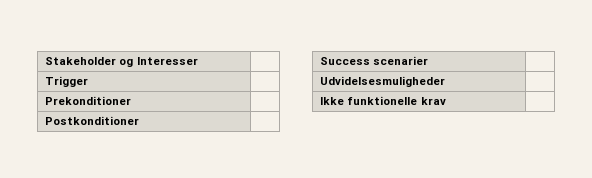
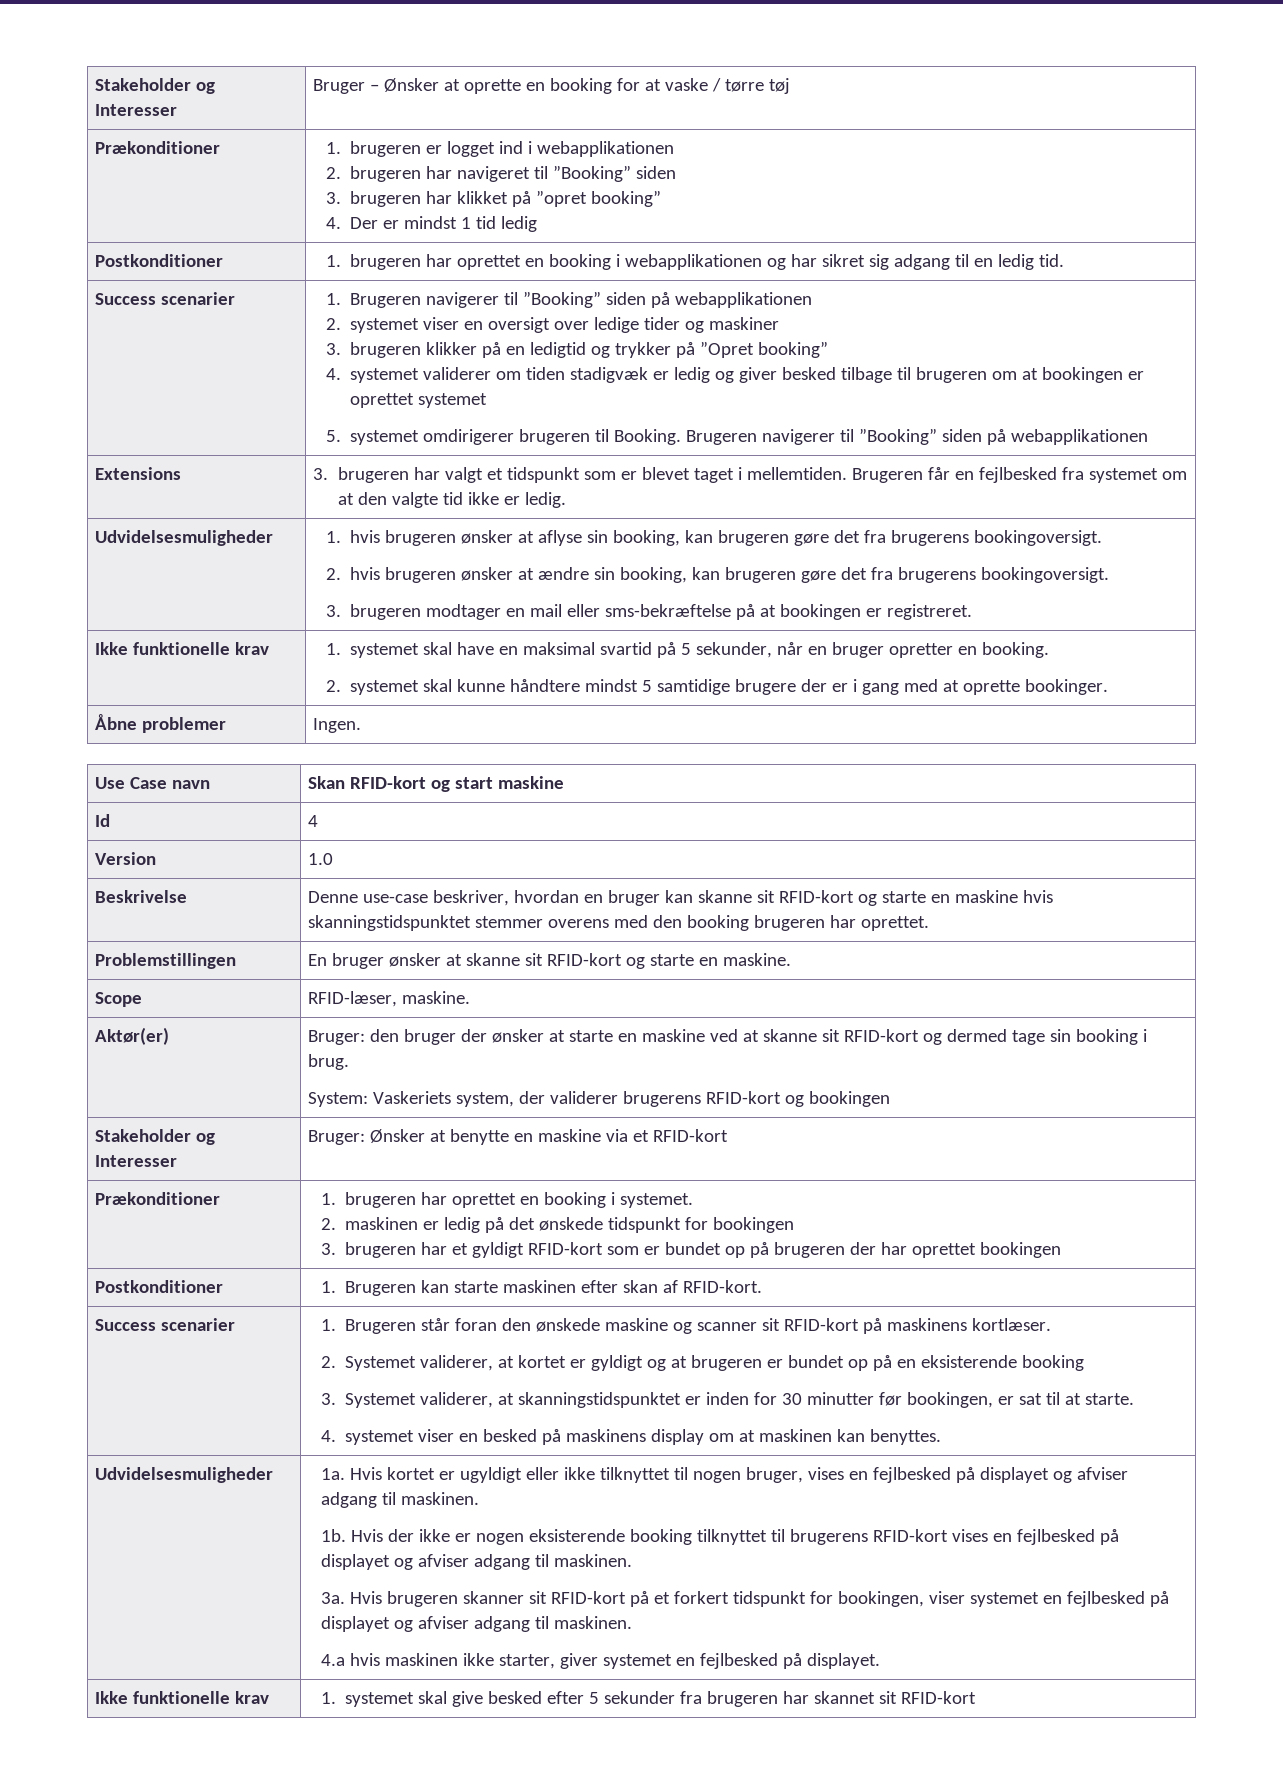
[45,57,198,67] [45,76,89,87] [45,96,132,105] [45,116,140,125] [320,56,429,65] [320,76,446,87] [320,96,446,105] Stakeholder og Interesser | // Trigger | // Prekonditioner | // Postkonditioner | // Success scenarier | // Udvidelsesmuligheder | // Ikke funktionelle krav | -> [95,78,216,94] [95,104,178,116] [313,78,791,94] [95,141,221,154] [325,141,675,157] [325,165,677,182] [325,190,662,207] [325,216,538,232] [95,254,224,267] [325,254,1065,270] [95,292,236,305] [325,291,813,308] [325,317,780,333] [325,341,829,358] [325,367,1145,383] [350,393,488,408] [325,428,1149,445] [95,467,182,480] [313,467,1187,483] [337,492,566,508] [95,530,274,546] [325,530,1103,546] [325,567,1110,583] [325,604,973,620] [95,642,270,655] [325,642,1050,658] [325,679,1109,695] [95,714,227,733] [313,718,362,733] [95,777,211,789] [308,776,565,792] [95,814,111,827] [308,815,319,827] [95,852,157,865] [308,853,334,865] [95,890,188,903] [308,890,1054,906] [308,915,930,931] [95,953,237,969] [308,953,792,969] [95,992,143,1007] [308,991,471,1007] [95,1027,170,1045] [308,1029,1148,1045] [308,1054,350,1070] [308,1091,891,1107] [95,1129,216,1145] [95,1155,178,1167] [308,1129,729,1145] [95,1192,221,1205] [320,1192,694,1208] [320,1217,795,1233] [320,1242,1062,1258] [95,1280,224,1293] [320,1280,763,1296] [95,1318,236,1331] [320,1318,1052,1334] [320,1355,1085,1371] [320,1392,1135,1408] [320,1429,942,1445] [95,1467,274,1483] [320,1467,1128,1483] [320,1492,479,1508] [320,1529,1119,1545] [320,1554,632,1570] [320,1591,1169,1607] [320,1616,632,1632] [320,1653,880,1669] [95,1691,270,1704] [320,1691,977,1707] Stakeholder og Interesser | Bruger – Ønsker at oprette en booking for at vaske / tørre tøj // Prækonditioner | 1. brugeren er logget ind i webapplikationen // 2. brugeren har navigeret til ”Booking” siden // 3. brugeren har klikket på ”opret booking” // 4. Der er mindst 1 tid ledig // Postkonditioner | 1. brugeren har oprettet en booking i webapplikationen og har sikret sig adgang til en ledig tid. // Success scenarier | 1. Brugeren navigerer til ”Booking” siden på webapplikationen // 2. systemet viser en oversigt over ledige tider og maskiner // 3. brugeren klikker på en ledigtid og trykker på ”Opret booking” // 4. systemet validerer om tiden stadigvæk er ledig og giver besked tilbage til brugeren om at bookingen er oprettet systemet // 5. systemet omdirigerer brugeren til Booking. Brugeren navigerer til ”Booking” siden på webapplikationen // Extensions | 3. brugeren har valgt et tidspunkt som er blevet taget i mellemtiden. Brugeren får en fejlbesked fra systemet om at den valgte tid ikke er ledig. // Udvidelsesmuligheder | 1. hvis brugeren ønsker at aflyse sin booking, kan brugeren gøre det fra brugerens bookingoversigt. // 2. hvis brugeren ønsker at ændre sin booking, kan brugeren gøre det fra brugerens bookingoversigt. // 3. brugeren modtager en mail eller sms-bekræftelse på at bookingen er registreret. // Ikke funktionelle krav | 1. systemet skal have en maksimal svartid på 5 sekunder, når en bruger opretter en booking. // 2. systemet skal kunne håndtere mindst 5 samtidige brugere der er i gang med at oprette bookinger. // Åbne problemer | Ingen. // Use Case navn | Skan RFID-kort og start maskine // Id | 4 // Version | 1.0 // Beskrivelse | Denne use-case beskriver, hvordan en bruger kan skanne sit RFID-kort og starte en maskine hvis skanningstidspunktet stemmer overens med den booking brugeren har oprettet. // Problemstillingen | En bruger ønsker at skanne sit RFID-kort og starte en maskine. // Scope | RFID-læser, maskine. // Aktør(er) | Bruger: den bruger der ønsker at starte en maskine ved at skanne sit RFID-kort og dermed tage sin booking i brug. // System: Vaskeriets system, der validerer brugerens RFID-kort og bookingen // Stakeholder og Interesser | Bruger: Ønsker at benytte en maskine via et RFID-kort // Prækonditioner | 1. brugeren har oprettet en booking i systemet. // 2. maskinen er ledig på det ønskede tidspunkt for bookingen // 3. brugeren har et gyldigt RFID-kort som er bundet op på brugeren der har oprettet bookingen // Postkonditioner | 1. Brugeren kan starte maskinen efter skan af RFID-kort. // Success scenarier | 1. Brugeren står foran den ønskede maskine og scanner sit RFID-kort på maskinens kortlæser. // 2. Systemet validerer, at kortet er gyldigt og at brugeren er bundet op på en eksisterende booking // 3. Systemet validerer, at skanningstidspunktet er inden for 30 minutter før bookingen, er sat til at starte. // 4. systemet viser en besked på maskinens display om at maskinen kan benyttes. // Udvidelsesmuligheder | 1a. Hvis kortet er ugyldigt eller ikke tilknyttet til nogen bruger, vises en fejlbesked på displayet og afviser adgang til maskinen. // 1b. Hvis der ikke er nogen eksisterende booking tilknyttet til brugerens RFID-kort vises en fejlbesked på displayet og afviser adgang til maskinen. // 3a. Hvis brugeren skanner sit RFID-kort på et forkert tidspunkt for bookingen, viser systemet en fejlbesked på displayet og afviser adgang til maskinen. // 4.a hvis maskinen ikke starter, giver systemet en fejlbesked på displayet. // Ikke funktionelle krav | 1. systemet skal give besked efter 5 sekunder fra brugeren har skannet sit RFID-kort

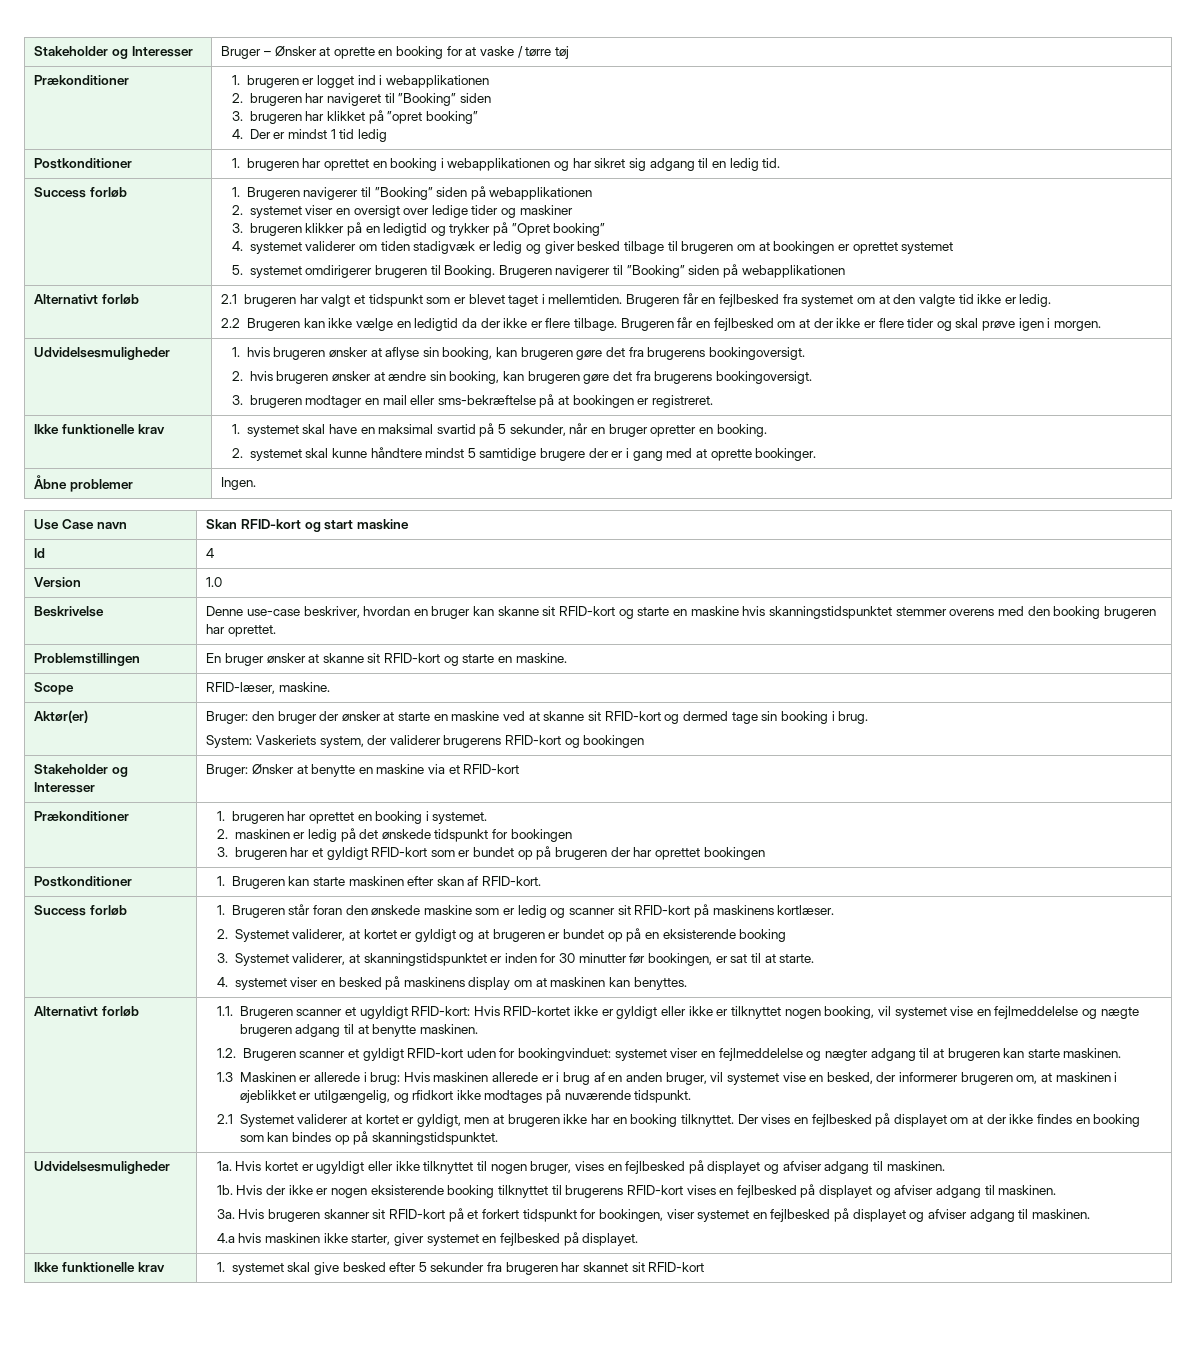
[161,292,236,305] scenarier -> [89,187,127,198] forløb
[95,467,182,480] [313,468,329,480] Extensions | 3. -> [34,294,139,305] [221,294,238,304] Alternativt forløb | 2.1
(566, 500) none -> [221,317,1102,331] // 2.2 Brugeren kan ikke vælge en ledigtid da der ikke er flere tilbage. Brugeren får en fejlbesked om at der ikke er flere tider og skal prøve igen i morgen.
[161,1318,236,1331] scenarier -> [89,905,127,916] forløb
(669, 1324) none -> [475,905,547,918] som er ledig
(942, 1437) none -> [34,1006,139,1017] [216,1006,1139,1019] [239,1024,478,1037] [216,1048,1122,1061] [216,1072,1118,1085] [239,1089,692,1103] [216,1113,1141,1127] [239,1131,498,1145] // Alternativt forløb | 1.1. Brugeren scanner et ugyldigt RFID-kort: Hvis RFID-kortet ikke er gyldigt eller ikke er tilknyttet nogen booking, vil systemet vise en fejlmeddelelse og nægte brugeren adgang til at benytte maskinen. // 1.2. Brugeren scanner et gyldigt RFID-kort uden for bookingvinduet: systemet viser en fejlmeddelelse og nægter adgang til at brugeren kan starte maskinen. // 1.3 Maskinen er allerede i brug: Hvis maskinen allerede er i brug af en anden bruger, vil systemet vise en besked, der informerer brugeren om, at maskinen i øjeblikket er utilgængelig, og rfidkort ikke modtages på nuværende tidspunkt. // 2.1 Systemet validerer at kortet er gyldigt, men at brugeren ikke har en booking tilknyttet. Der vises en fejlbesked på displayet om at der ikke findes en booking som kan bindes op på skanningstidspunktet.

